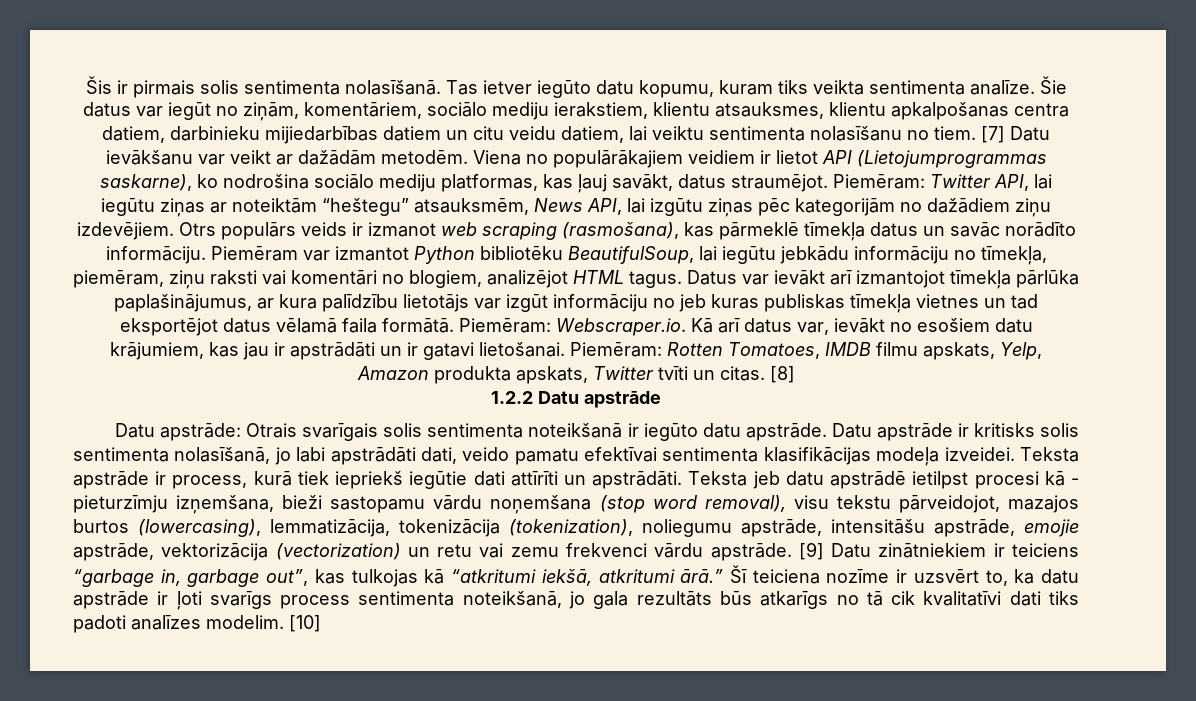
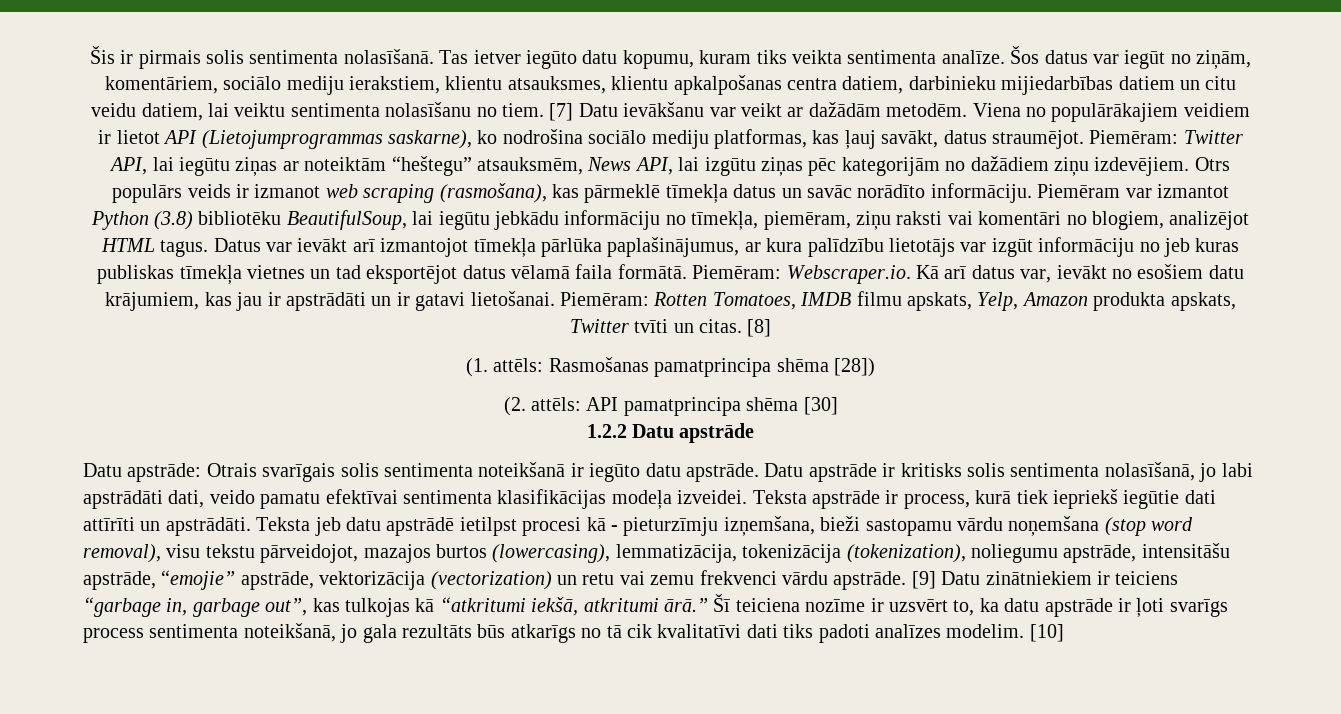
[1039,76,1067,94] Šie -> [1010,46,1040,64] Šos
(475, 255) none -> [154,211,194,230] (3.8)
(795, 374) none -> [466,357,875,377] [503,397,838,416] // (1. attēls: Rasmošanas pamatprincipa shēma [28]) // (2. attēls: API pamatprincipa shēma [30]
[1024,519,1079,537] emojie -> [161,570,236,590] “emojie”

